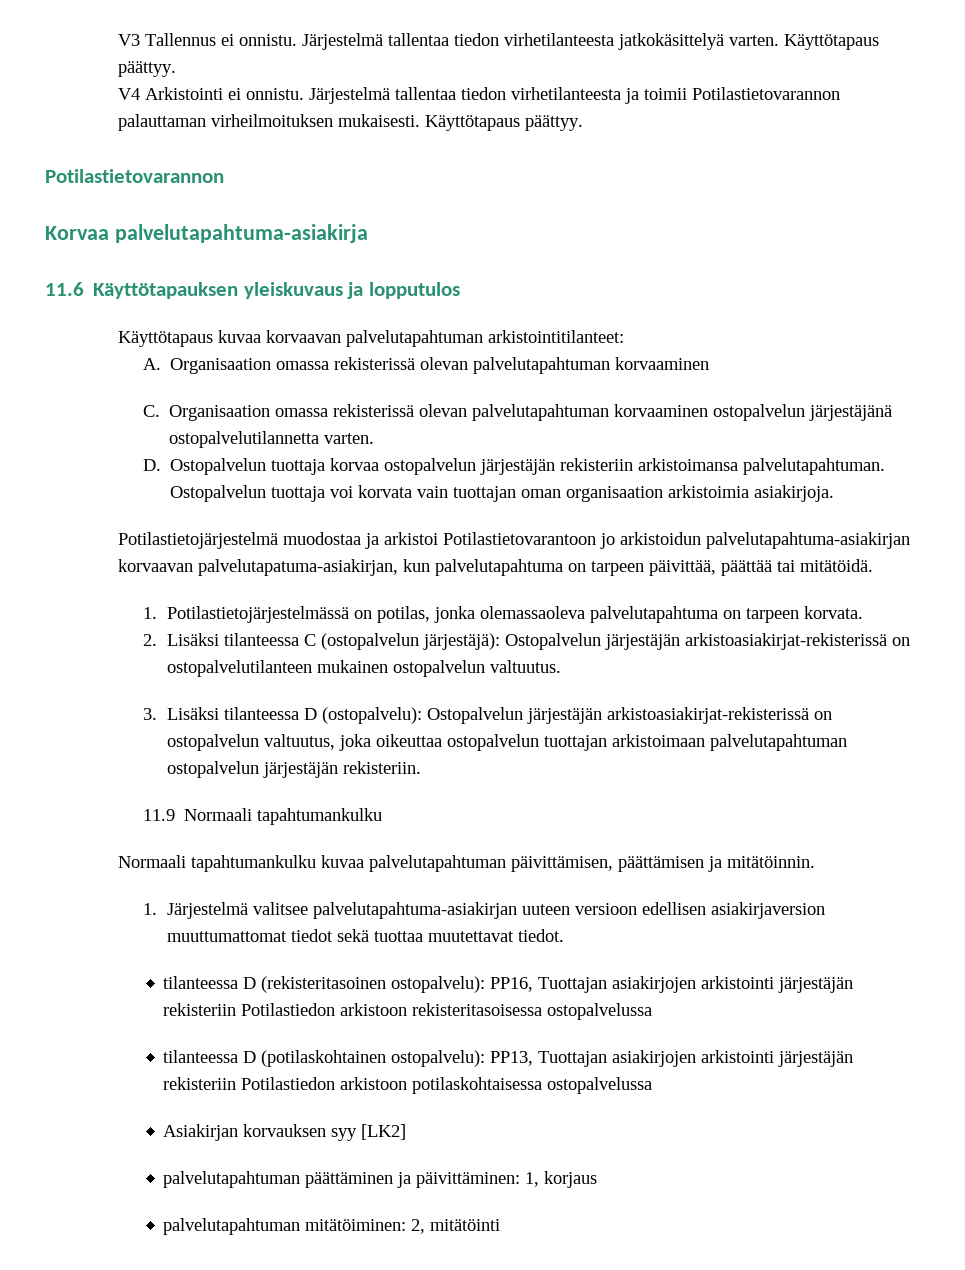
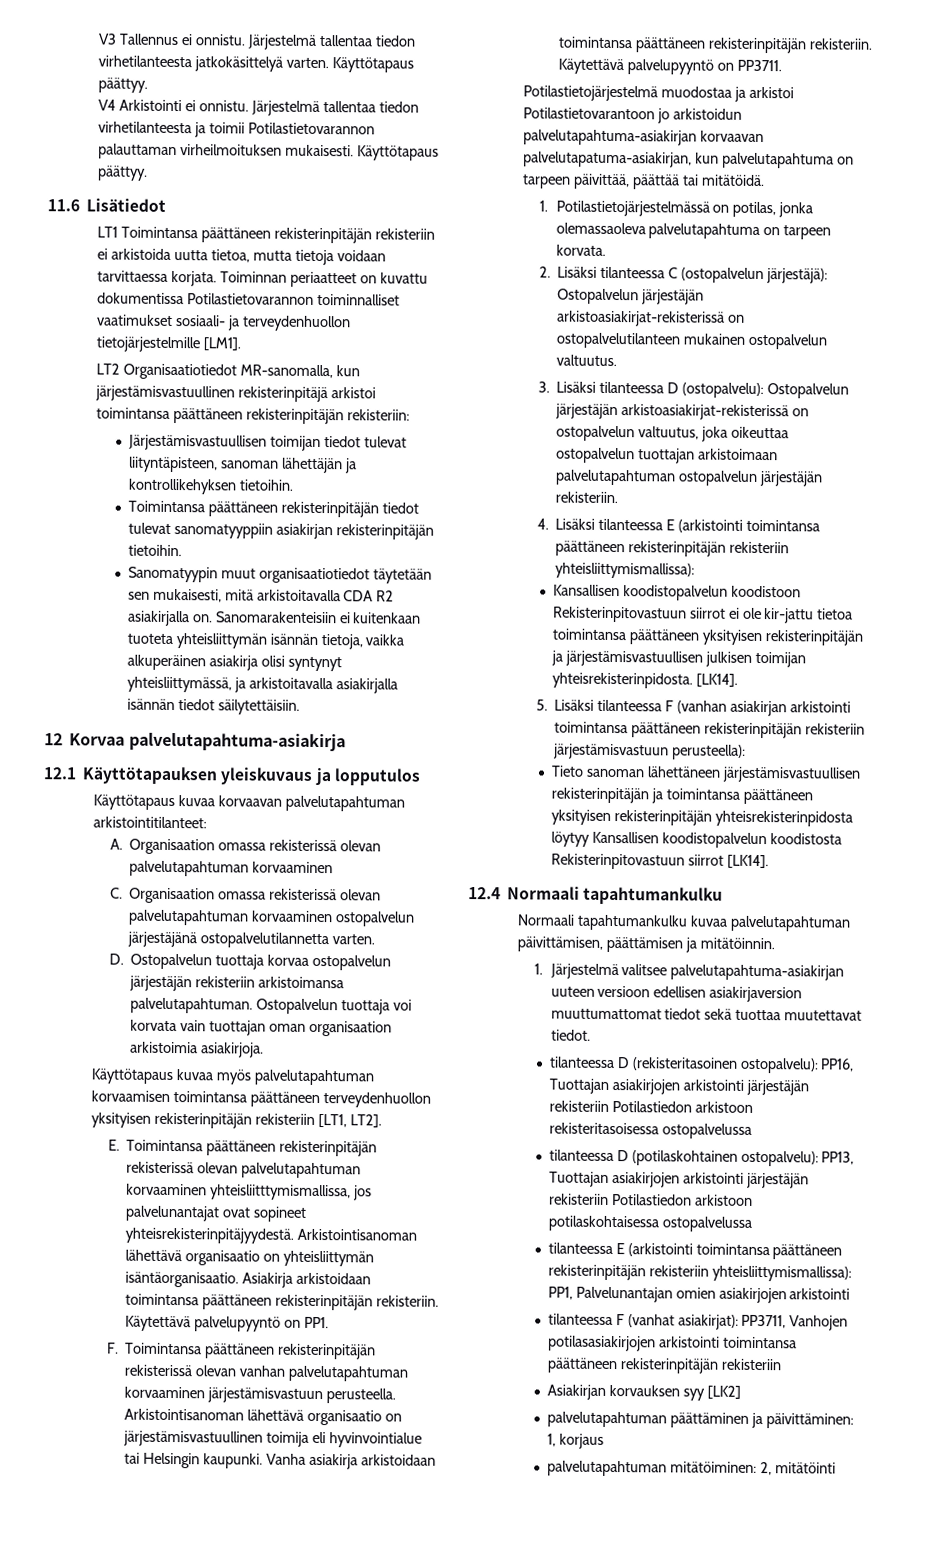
[45,169,224,183] Potilastietovarannon // -> [47,198,167,212] [97,226,435,244] [97,248,386,266] [97,270,428,288] [97,292,400,306] [97,314,351,332] [96,336,242,353] [96,363,360,380] [95,385,376,403] [96,407,410,425] [127,434,407,452] [128,456,357,474] [127,478,293,495] [127,500,419,518] [127,522,434,540] [127,544,182,557] [127,566,432,584] [127,588,395,603] [126,610,422,627] [126,633,405,650] [126,654,342,672] [126,676,398,694] [126,698,300,715] [44,733,63,746] 11.6 Lisätiedot // LT1 Toimintansa päättäneen rekisterinpitäjän rekisteriin ei arkistoida uutta tietoa, mutta tietoja voidaan tarvittaessa korjata. Toiminnan periaatteet on kuvattu dokumentissa Potilastietovarannon toiminnalliset vaatimukset sosiaali- ja terveydenhuollon tietojärjestelmille [LM1]. // LT2 Organisaatiotiedot MR-sanomalla, kun järjestämisvastuullinen rekisterinpitäjä arkistoi toimintansa päättäneen rekisterinpitäjän rekisteriin: // Järjestämisvastuullisen toimijan tiedot tulevat liityntäpisteen, sanoman lähettäjän ja kontrollikehyksen tietoihin. // Toimintansa päättäneen rekisterinpitäjän tiedot tulevat sanomatyyppiin asiakirjan rekisterinpitäjän tietoihin. // Sanomatyypin muut organisaatiotiedot täytetään sen mukaisesti, mitä arkistoitavalla CDA R2 asiakirjalla on. Sanomarakenteisiin ei kuitenkaan tuoteta yhteisliittymän isännän tietoja, vaikka alkuperäinen asiakirja olisi syntynyt yhteisliittymässä, ja arkistoitavalla asiakirjalla isännän tiedot säilytettäisiin. // 12
[45,282,84,296] 11.6 -> [43,767,77,780] 12.1
(835, 493) none -> [91,1068,374,1086] [91,1090,431,1108] [91,1112,382,1129] [107,1139,377,1157] [126,1161,361,1179] [126,1183,372,1201] [125,1205,307,1222] [125,1227,418,1244] [125,1249,374,1267] [125,1271,371,1288] [125,1293,439,1311] [125,1315,329,1332] [106,1342,376,1360] [124,1364,408,1382] [124,1386,396,1404] [124,1408,402,1426] [123,1430,422,1448] [124,1452,436,1470] [558,36,873,54] [558,58,782,75] // Käyttötapaus kuvaa myös palvelutapahtuman korvaamisen toimintansa päättäneen terveydenhuollon yksityisen rekisterinpitäjän rekisteriin [LT1, LT2]. // E. Toimintansa päättäneen rekisterinpitäjän rekisterissä olevan palvelutapahtuman korvaaminen yhteisliitttymismallissa, jos palvelunantajat ovat sopineet yhteisrekisterinpitäjyydestä. Arkistointisanoman lähettävä organisaatio on yhteisliittymän isäntäorganisaatio. Asiakirja arkistoidaan toimintansa päättäneen rekisterinpitäjän rekisteriin. Käytettävä palvelupyyntö on PP1. // F. Toimintansa päättäneen rekisterinpitäjän rekisterissä olevan vanhan palvelutapahtuman korvaaminen järjestämisvastuun perusteella. Arkistointisanoman lähettävä organisaatio on järjestämisvastuullinen toimija eli hyvinvointialue tai Helsingin kaupunki. Vanha asiakirja arkistoidaan toimintansa päättäneen rekisterinpitäjän rekisteriin. Käytettävä palvelupyyntö on PP3711.
[142,809,175,821] 11.9 -> [536,518,820,533] [555,540,789,557] [555,562,696,579] [552,584,801,601] [552,606,854,624] [551,628,863,646] [550,650,806,668] [551,672,738,689] [535,699,851,717] [554,721,865,739] [553,743,747,760] [550,765,861,783] [550,787,813,805] [550,809,853,827] [550,831,842,849] [550,853,769,870] [468,887,501,900] 4. Lisäksi tilanteessa E (arkistointi toimintansa päättäneen rekisterinpitäjän rekisteriin yhteisliittymismallissa): // Kansallisen koodistopalvelun koodistoon Rekisterinpitovastuun siirrot ei ole kir-jattu tietoa toimintansa päättäneen yksityisen rekisterinpitäjän ja järjestämisvastuullisen julkisen toimijan yhteisrekisterinpidosta. [LK14]. // 5. Lisäksi tilanteessa F (vanhan asiakirjan arkistointi toimintansa päättäneen rekisterinpitäjän rekisteriin järjestämisvastuun perusteella): // Tieto sanoman lähettäneen järjestämisvastuullisen rekisterinpitäjän ja toimintansa päättäneen yksityisen rekisterinpitäjän yhteisrekisterinpidosta löytyy Kansallisen koodistopalvelun koodistosta Rekisterinpitovastuun siirrot [LK14]. // 12.4
(653, 1085) none -> [547,1242,843,1260] [547,1264,852,1282] [547,1286,851,1304] [547,1313,849,1331] [547,1335,797,1352] [546,1357,782,1374] // tilanteessa E (arkistointi toimintansa päättäneen rekisterinpitäjän rekisteriin yhteisliittymismallissa): PP1, Palvelunantajan omien asiakirjojen arkistointi // tilanteessa F (vanhat asiakirjat): PP3711, Vanhojen potilasasiakirjojen arkistointi toimintansa päättäneen rekisterinpitäjän rekisteriin

